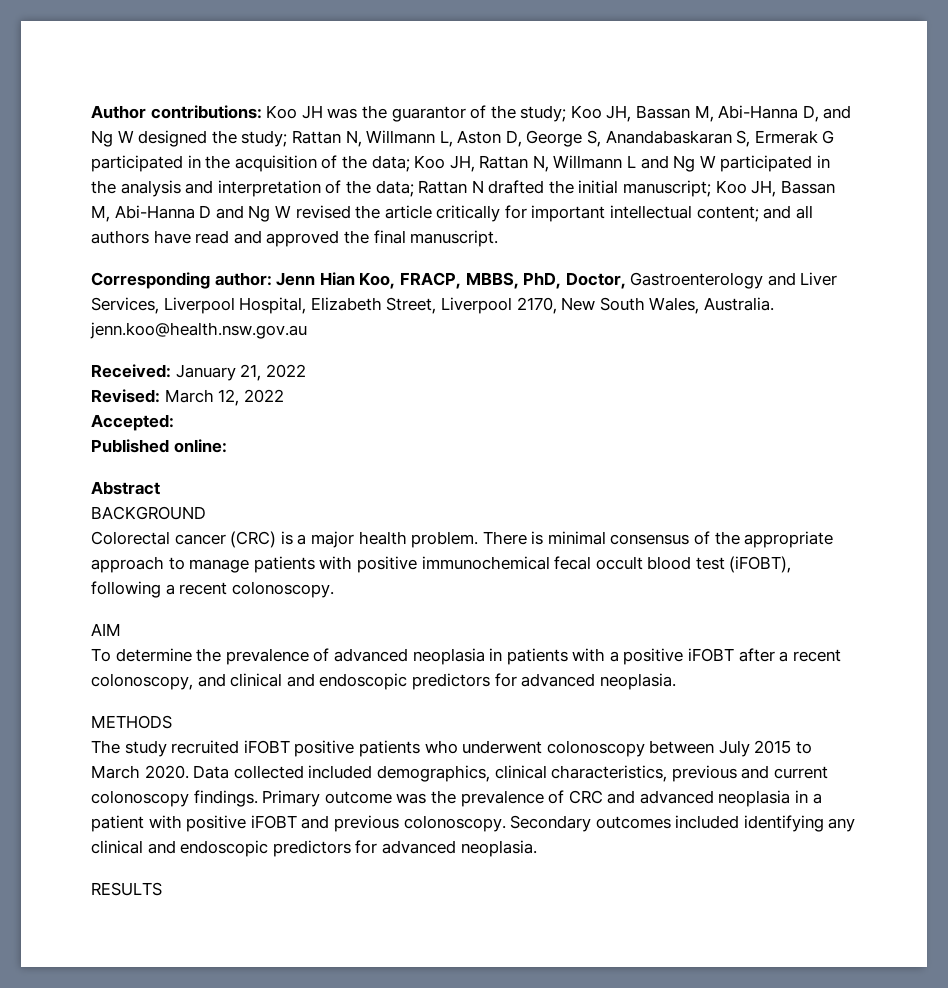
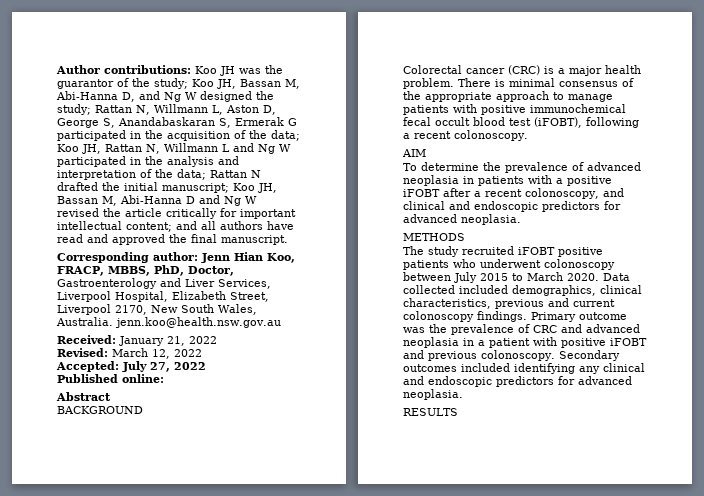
(174, 422) none -> [122,361,206,372] July 27, 2022

